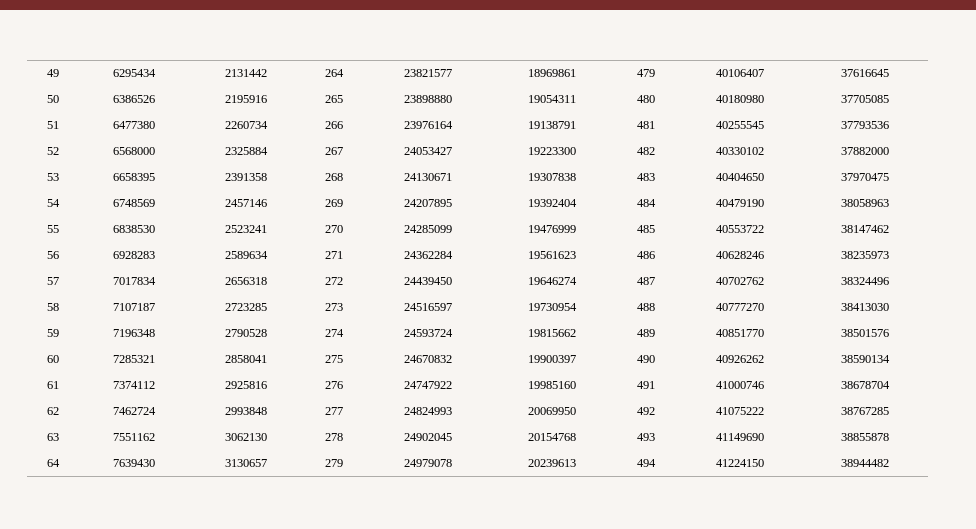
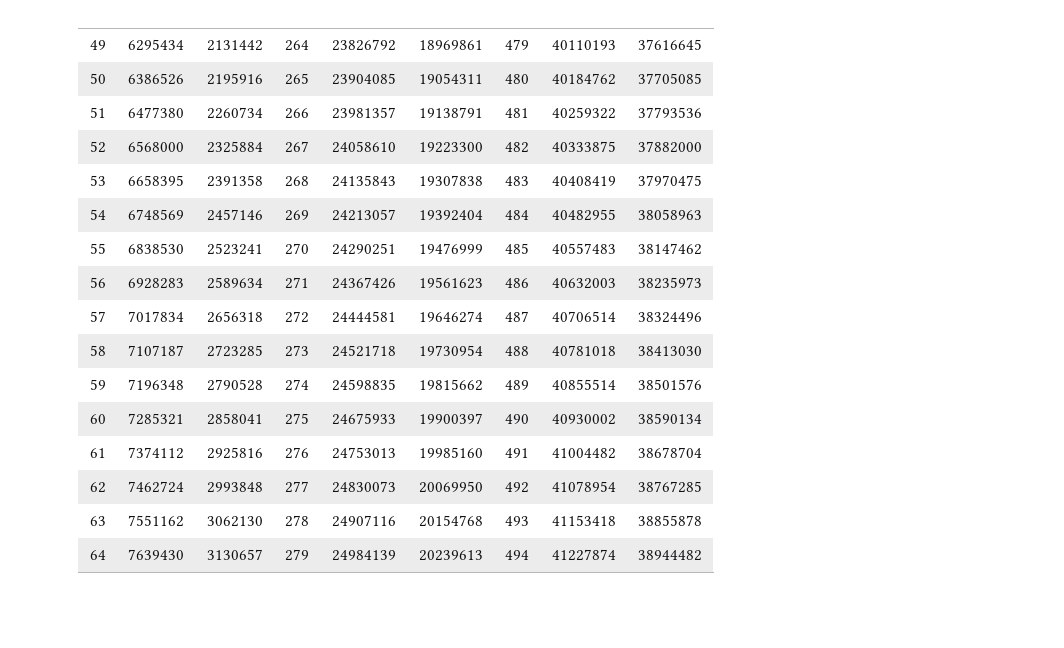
[403,69,452,77] 23821577 -> [332,39,396,51] 23826792
[716,69,764,77] 40106407 -> [551,40,616,50] 40110193
[403,95,452,103] 23898880 -> [332,73,396,85] 23904085
[716,95,764,103] 40180980 -> [551,73,616,85] 40184762
[403,121,453,129] 23976164 -> [332,107,396,119] 23981357
[716,121,764,129] 40255545 -> [551,107,616,119] 40259322
[403,147,452,155] 24053427 -> [332,141,396,153] 24058610
[716,147,764,155] 40330102 -> [551,141,616,152] 40333875
[403,173,452,181] 24130671 -> [332,175,396,187] 24135843
[716,173,764,181] 40404650 -> [551,176,616,186] 40408419
[403,199,452,207] 24207895 -> [332,209,396,221] 24213057
[716,199,764,207] 40479190 -> [551,209,616,221] 40482955
[403,225,452,233] 24285099 -> [332,243,396,255] 24290251
[716,225,764,233] 40553722 -> [551,243,616,254] 40557483
[403,251,453,259] 24362284 -> [332,277,396,289] 24367426
[716,251,764,259] 40628246 -> [551,278,616,289] 40632003
[403,277,452,285] 24439450 -> [332,311,396,323] 24444581
[716,277,764,285] 40702762 -> [551,311,616,322] 40706514
[403,303,452,311] 24516597 -> [332,345,396,357] 24521718
[716,303,764,311] 40777270 -> [551,345,616,356] 40781018
[403,329,453,337] 24593724 -> [332,379,396,391] 24598835
[716,329,764,337] 40851770 -> [551,379,616,390] 40855514
[403,355,452,363] 24670832 -> [332,413,396,425] 24675933
[716,355,764,363] 40926262 -> [551,414,616,425] 40930002
[403,381,452,389] 24747922 -> [332,447,396,459] 24753013
[716,381,764,389] 41000746 -> [551,448,616,459] 41004482
[403,407,452,415] 24824993 -> [332,481,396,493] 24830073
[716,407,764,415] 41075222 -> [551,481,616,492] 41078954
[403,433,452,441] 24902045 -> [332,515,396,527] 24907116
[716,433,764,441] 41149690 -> [551,515,616,526] 41153418
[403,459,452,467] 24979078 -> [332,550,396,561] 24984139
[716,459,764,467] 41224150 -> [551,549,616,561] 41227874

